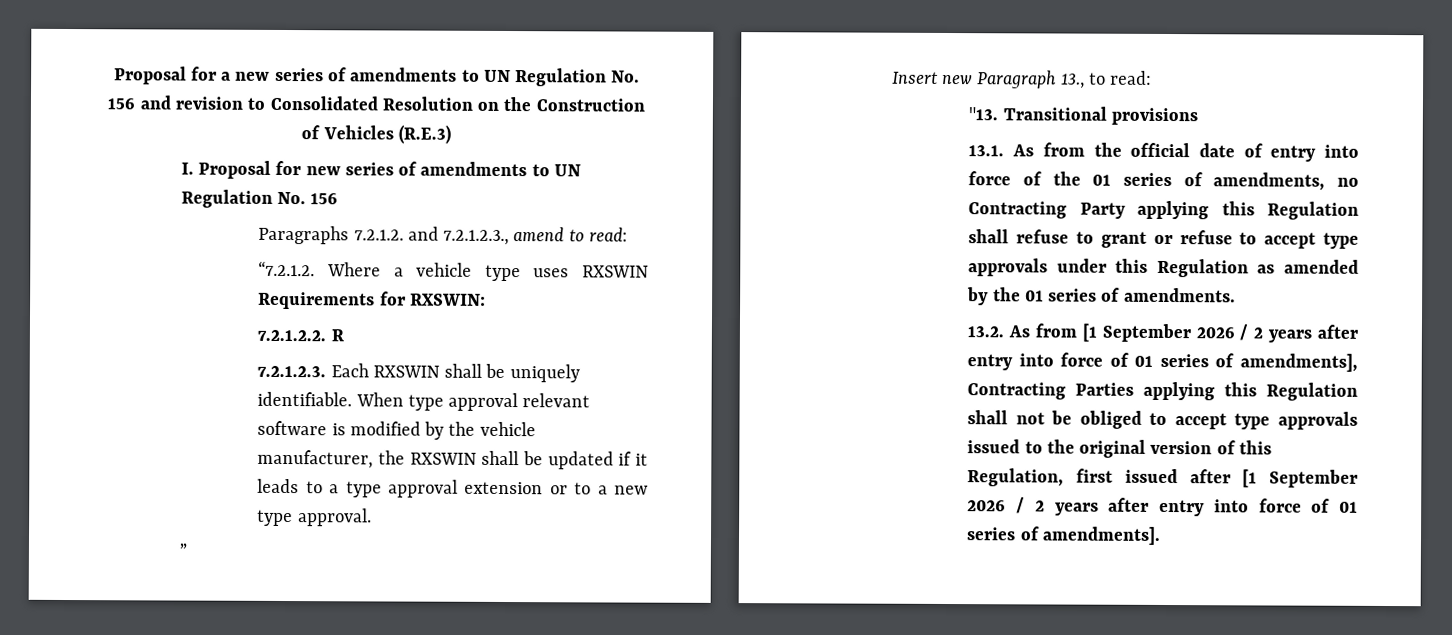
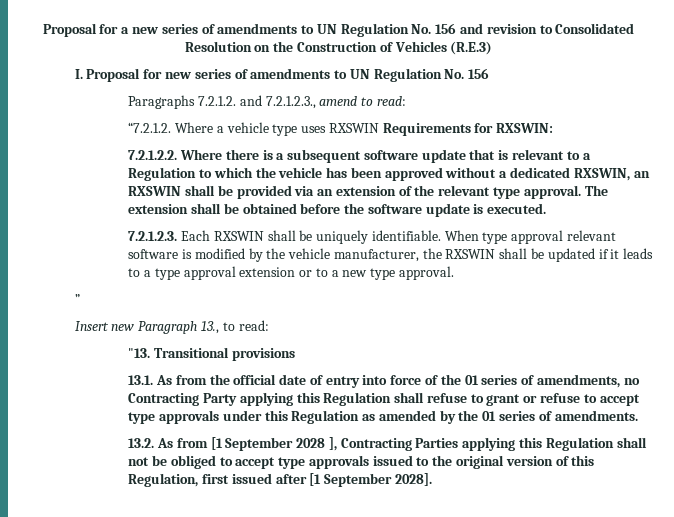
[330,329,344,342] R -> [180,149,591,163] [128,167,650,181] [128,185,608,199] [128,203,547,217] Where there is a subsequent software update that is relevant to a Regulation to which the vehicle has been approved without a dedicated RXSWIN, an RXSWIN shall be provided via an extension of the relevant type approval. The extension shall be obtained before the software update is executed.
[1195,324,1358,343] [967,352,1358,372] 2026 / 2 years after entry into force of 01 series of amendments], -> [296,437,337,451] 2028 ],
[967,497,1358,517] [966,526,1161,545] 2026 / 2 years after entry into force of 01 series of amendments]. -> [394,473,432,486] 2028].

